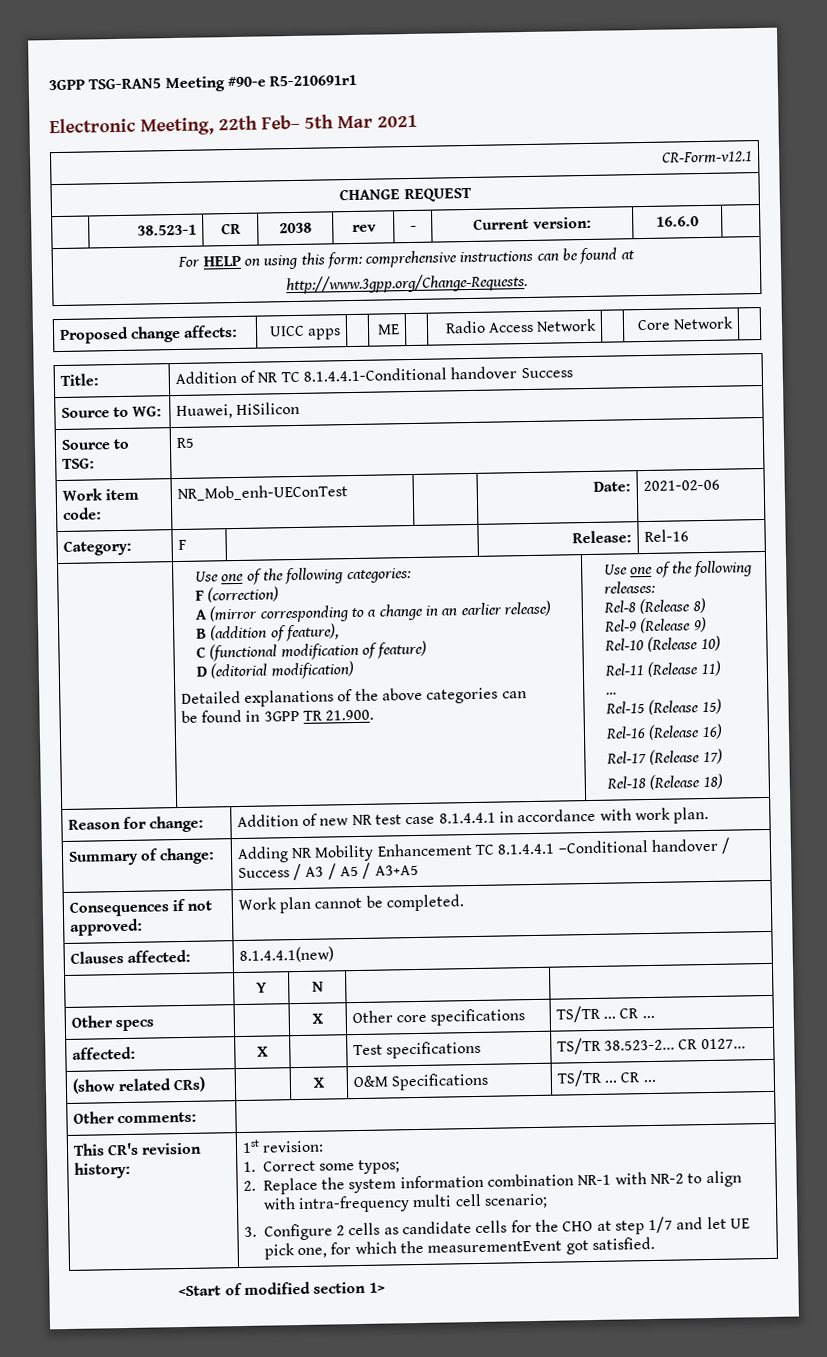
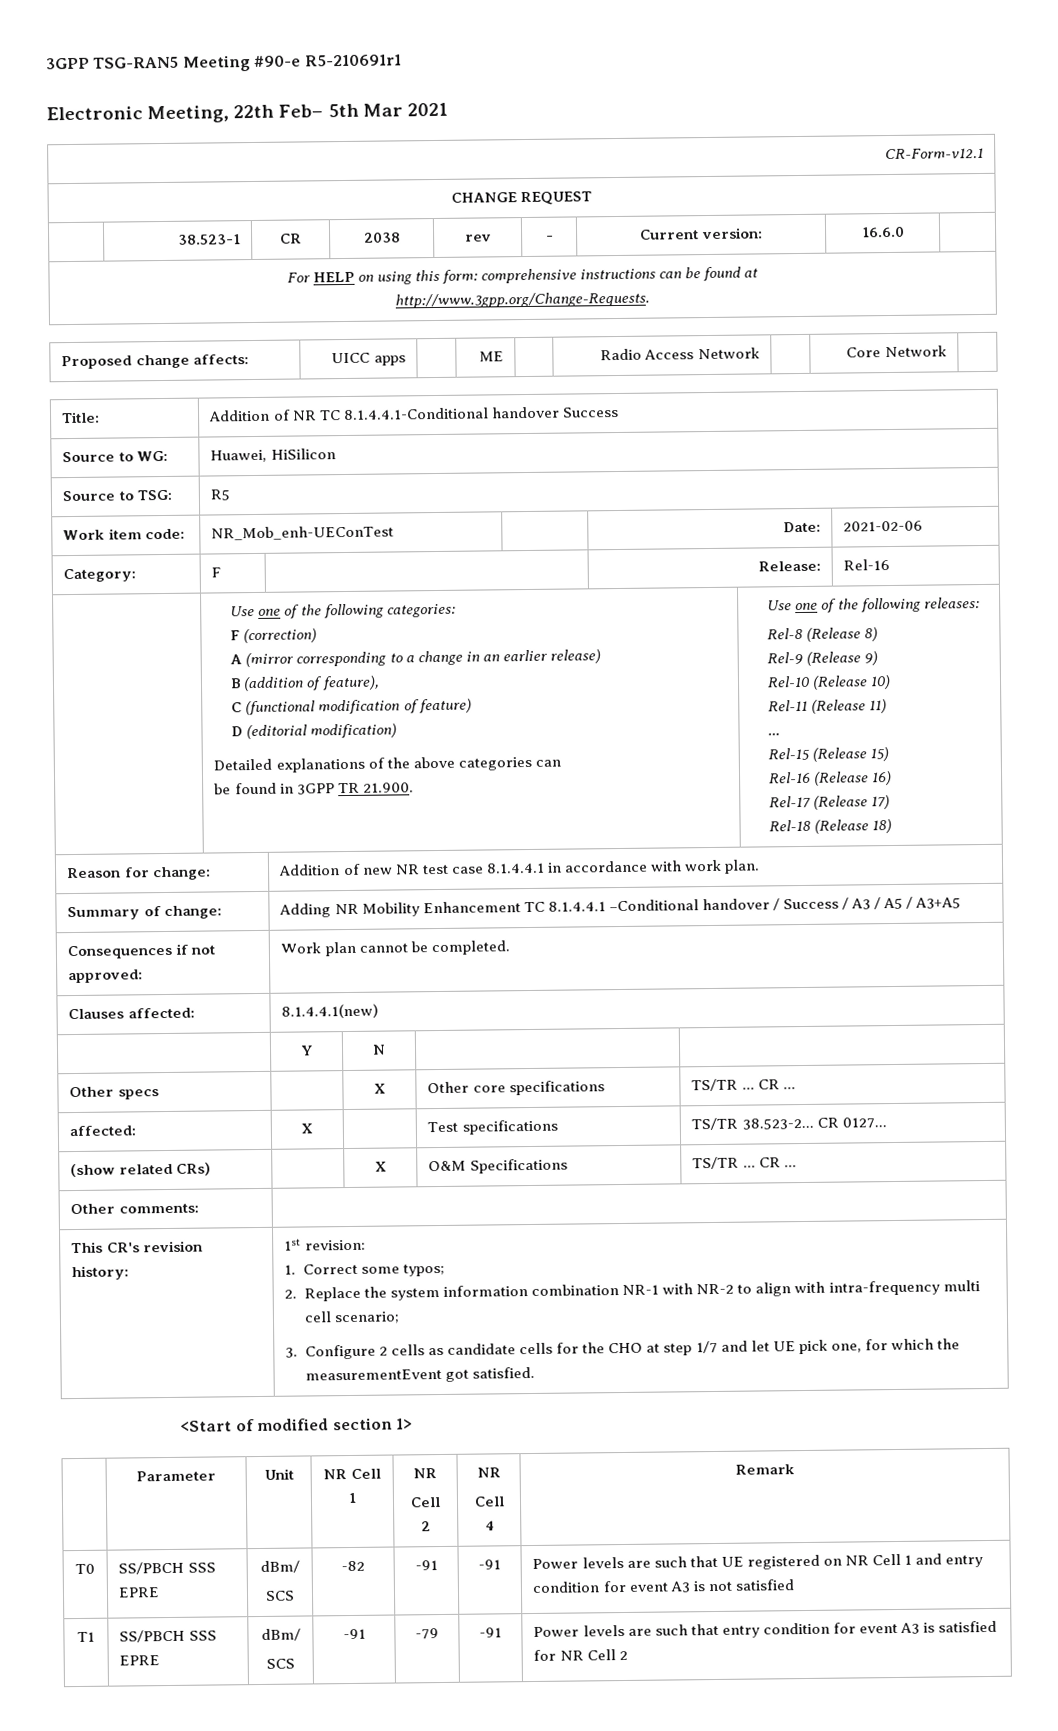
(385, 1287) none -> [136,1470,216,1482] [263,1468,294,1480] [323,1468,381,1480] [348,1492,357,1504] [413,1468,438,1479] [410,1497,442,1508] [421,1521,432,1532] [476,1467,501,1478] [473,1496,505,1507] [485,1520,495,1531] [734,1464,795,1475] [75,1563,95,1575] [118,1561,216,1575] [118,1587,161,1598] [259,1560,300,1574] [265,1590,295,1601] [341,1560,366,1572] [414,1560,438,1571] [478,1559,502,1570] [532,1553,984,1570] [532,1579,794,1594] [77,1631,95,1643] [119,1629,217,1643] [119,1655,161,1666] [260,1628,301,1641] [266,1658,295,1669] [342,1628,366,1640] [415,1628,440,1640] [479,1627,503,1638] [533,1620,998,1638] [533,1649,628,1661] // | Parameter | Unit | NR Cell 1 | NR // Cell 2 | NR // Cell 4 | Remark // T0 | SS/PBCH SSS EPRE | dBm/ // SCS | -82 | -91 | -91 | Power levels are such that UE registered on NR Cell 1 and entry condition for event A3 is not satisfied // T1 | SS/PBCH SSS EPRE | dBm/ // SCS | -91 | -79 | -91 | Power levels are such that entry condition for event A3 is satisfied for NR Cell 2

